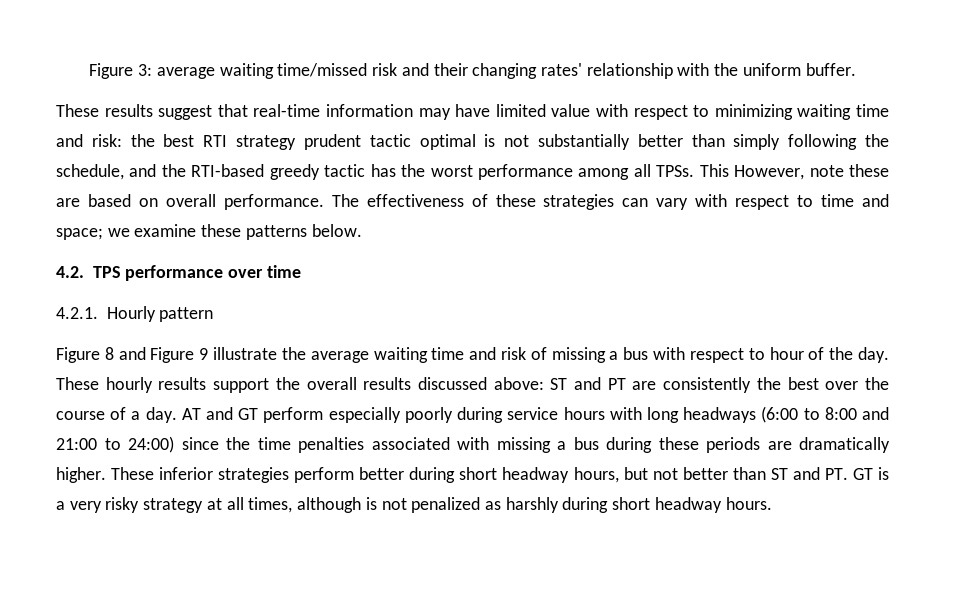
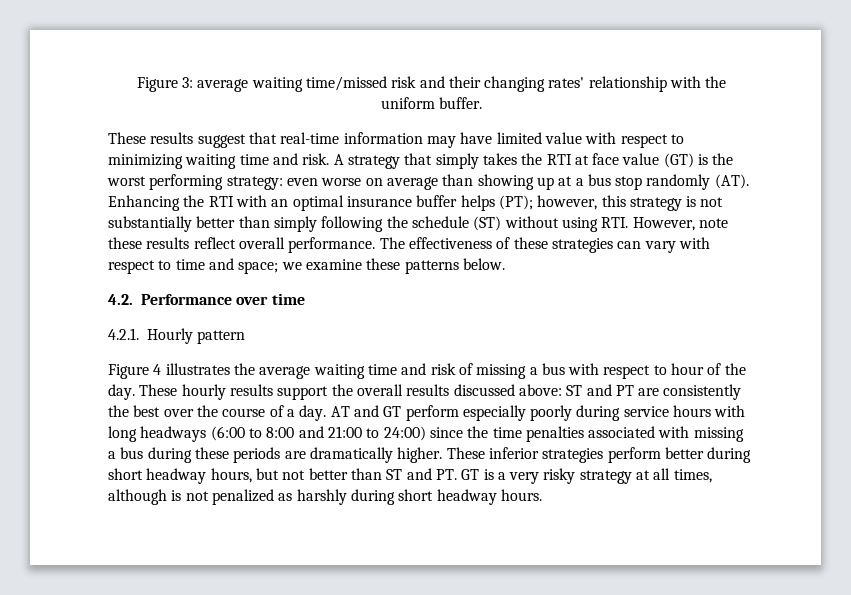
[91,134,476,150] risk: the best RTI strategy prudent tactic optimal -> [302,153,734,169] [107,174,749,190] [108,195,682,211] risk. A strategy that simply takes the RTI at face value (GT) is the worst performing strategy: even worse on average than showing up at a bus stop randomly (AT). Enhancing the RTI with an optimal insurance buffer helps (PT); however, this strategy
[56,164,889,180] [56,194,158,207] schedule, and the RTI-based greedy tactic has the worst performance among all TPSs. This However, note these are based on -> [411,216,728,232] [108,237,236,249] schedule (ST) without using RTI. However, note these results reflect
[92,265,224,281] TPS performance -> [141,294,232,305] Performance
[104,347,278,363] 8 and Figure 9 illustrate -> [153,363,230,375] 4 illustrates

